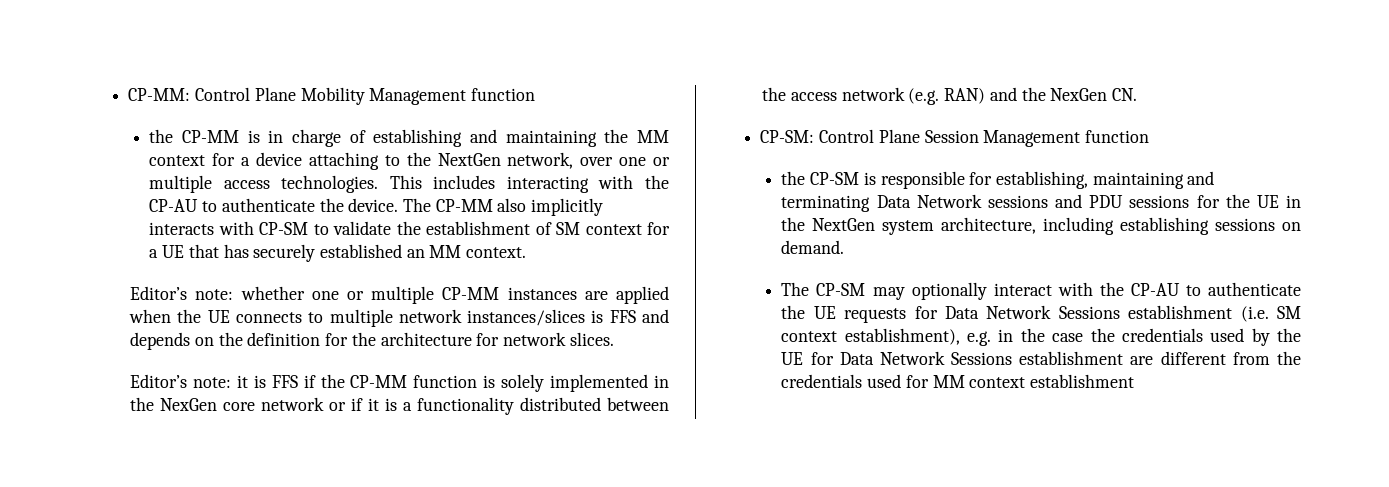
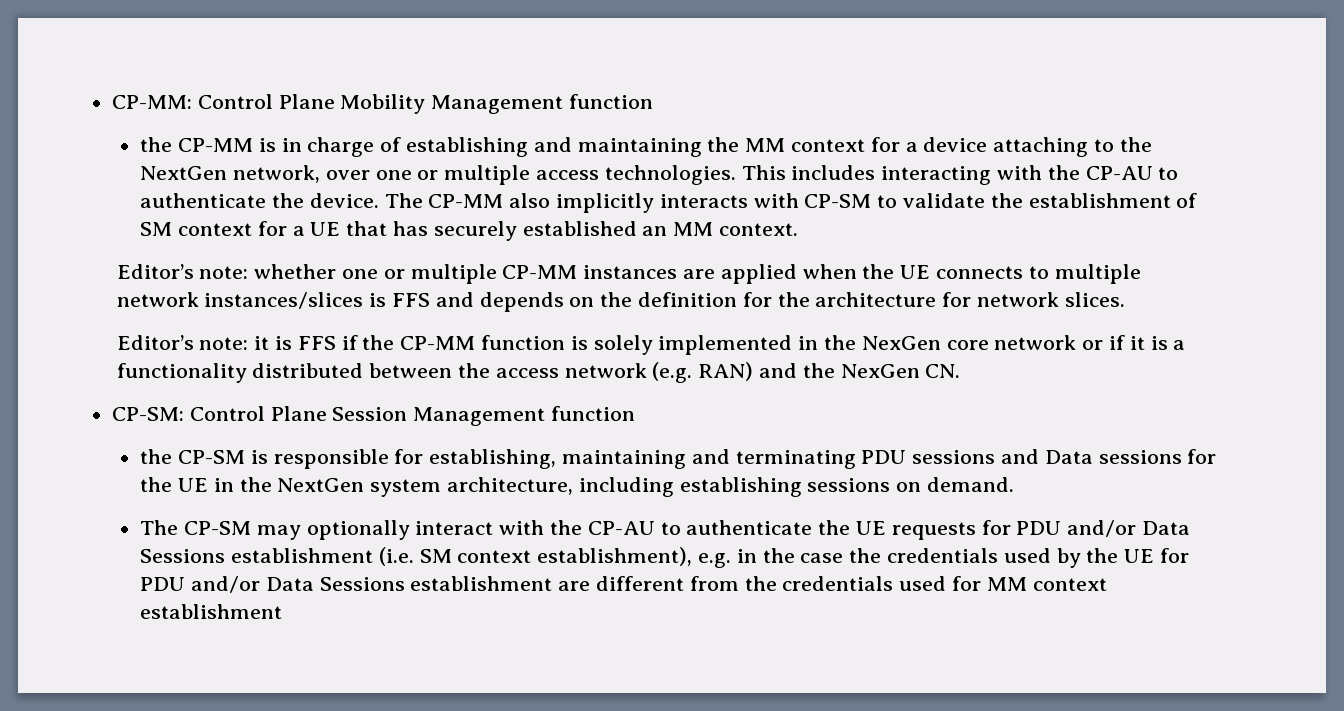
[876,194,982,208] Data Network -> [861,450,907,464] PDU
[1089,195,1124,208] PDU -> [1044,450,1093,464] Data
[945,305,1052,319] Data Network -> [1016,520,1191,537] PDU and/or Data
[839,351,945,365] Data Network -> [140,576,314,593] PDU and/or Data

